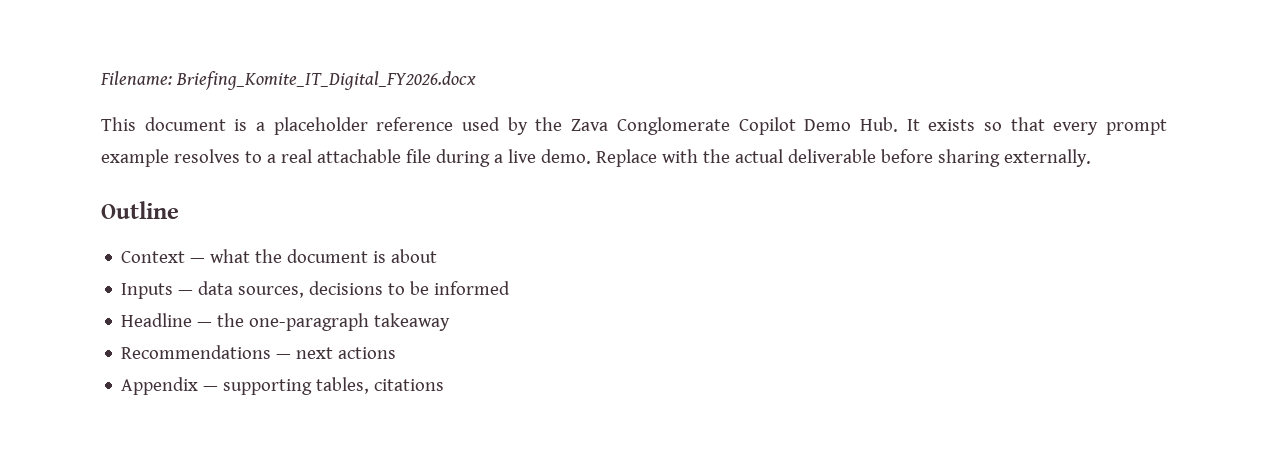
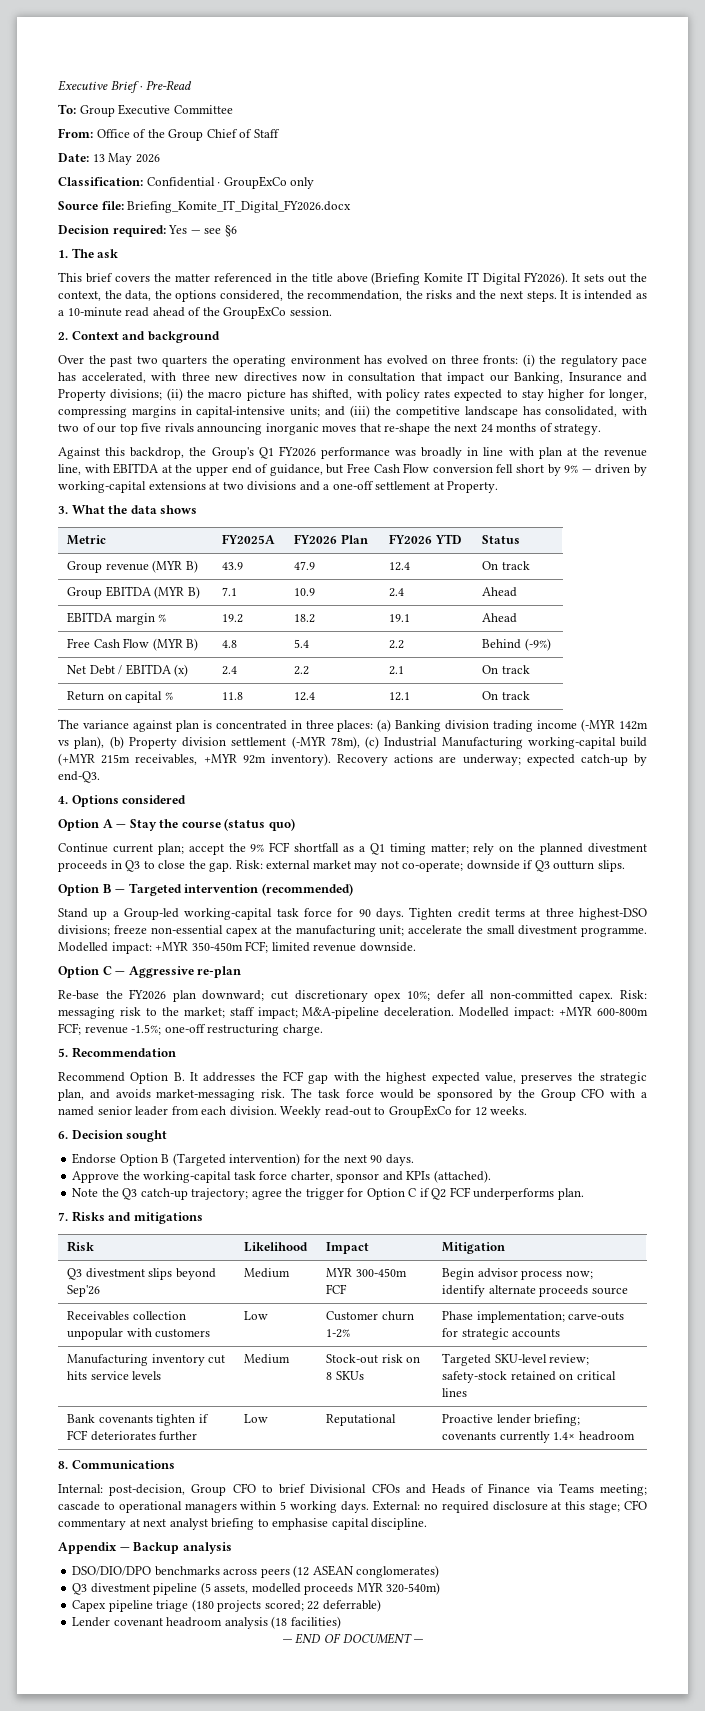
[100,71,476,90] [101,117,1168,135] [101,149,1091,167] [101,201,179,219] [121,249,438,263] [121,281,511,299] [121,313,451,331] [121,345,397,359] [121,377,445,395] Filename: Briefing_Komite_IT_Digital_FY2026.docx // This document is a placeholder reference used by the Zava Conglomerate Copilot Demo Hub. It exists so that every prompt example resolves to a real attachable file during a live demo. Replace with the actual deliverable before sharing externally. // Outline // Context — what the document is about // Inputs — data sources, decisions to be informed // Headline — the one-paragraph takeaway // Recommendations — next actions // Appendix — supporting tables, citations -> [58,80,192,93] [58,104,233,117] [58,128,280,141] [58,153,160,165] [58,176,315,189] [58,200,352,213] [58,225,237,237] [58,248,119,258] [58,272,648,285] [58,290,647,302] [58,306,332,319] [58,331,220,343] [58,354,647,367] [58,372,647,384] [58,388,647,401] [58,405,647,418] [58,423,602,435] [58,446,647,459] [58,463,648,476] [58,481,499,493] [58,505,198,514] [67,535,107,545] [222,534,276,544] [294,534,368,544] [389,534,462,544] [482,535,521,544] [67,560,198,573] [222,562,244,570] [294,561,316,570] [389,562,411,571] [482,561,530,570] [67,586,200,599] [222,587,238,596] [294,588,316,596] [389,588,405,597] [482,587,518,597] [67,612,167,625] [222,614,244,623] [294,614,316,623] [389,614,411,622] [482,613,518,623] [67,638,199,651] [222,640,238,648] [294,639,310,648] [389,640,405,649] [482,638,551,651] [67,664,189,677] [222,666,238,675] [294,666,310,675] [389,666,405,675] [482,665,530,674] [67,691,173,703] [222,692,244,700] [294,692,316,701] [389,692,411,701] [482,691,530,700] [58,719,648,732] [58,736,647,749] [58,753,647,766] [58,771,100,783] [58,795,187,807] [58,818,295,831] [58,842,647,855] [58,860,625,872] [58,883,353,896] [58,907,647,920] [58,925,647,937] [58,941,416,954] [58,966,242,978] [58,989,648,1002] [58,1007,648,1019] [58,1023,323,1036] [58,1047,176,1058] [58,1071,647,1084] [58,1088,647,1101] [58,1105,528,1118] [58,1130,168,1142] [72,1153,414,1166] [72,1170,491,1183] [72,1187,584,1200] [58,1211,203,1224] [67,1241,95,1252] [244,1242,309,1252] [326,1242,370,1254] [442,1242,506,1254] [67,1268,216,1280] [67,1285,101,1297] [244,1268,291,1278] [326,1268,407,1277] [326,1284,348,1294] [442,1268,593,1280] [442,1285,628,1297] [67,1311,186,1321] [67,1328,211,1340] [244,1311,269,1320] [326,1311,414,1321] [326,1329,351,1338] [442,1311,625,1323] [442,1328,561,1340] [67,1354,226,1366] [67,1371,162,1380] [244,1354,291,1364] [326,1354,421,1364] [326,1371,364,1380] [442,1353,590,1366] [442,1371,616,1383] [442,1388,468,1397] [67,1414,209,1426] [67,1430,198,1441] [244,1414,269,1423] [326,1414,397,1426] [442,1414,581,1426] [442,1431,635,1443] [58,1460,175,1469] [58,1483,648,1496] [58,1500,648,1513] [58,1518,428,1530] [58,1542,232,1554] [72,1565,440,1578] [72,1582,441,1595] [72,1599,381,1612] [72,1616,341,1629] [281,1633,424,1644] Executive Brief · Pre-Read // To: Group Executive Committee // From: Office of the Group Chief of Staff // Date: 13 May 2026 // Classification: Confidential · GroupExCo only // Source file: Briefing_Komite_IT_Digital_FY2026.docx // Decision required: Yes — see §6 // 1. The ask // This brief covers the matter referenced in the title above (Briefing Komite IT Digital FY2026). It sets out the context, the data, the options considered, the recommendation, the risks and the next steps. It is intended as a 10-minute read ahead of the GroupExCo session. // 2. Context and background // Over the past two quarters the operating environment has evolved on three fronts: (i) the regulatory pace has accelerated, with three new directives now in consultation that impact our Banking, Insurance and Property divisions; (ii) the macro picture has shifted, with policy rates expected to stay higher for longer, compressing margins in capital-intensive units; and (iii) the competitive landscape has consolidated, with two of our top five rivals announcing inorganic moves that re-shape the next 24 months of strategy. // Against this backdrop, the Group's Q1 FY2026 performance was broadly in line with plan at the revenue line, with EBITDA at the upper end of guidance, but Free Cash Flow conversion fell short by 9% — driven by working-capital extensions at two divisions and a one-off settlement at Property. // 3. What the data shows // Metric | FY2025A | FY2026 Plan | FY2026 YTD | Status // Group revenue (MYR B) | 43.9 | 47.9 | 12.4 | On track // Group EBITDA (MYR B) | 7.1 | 10.9 | 2.4 | Ahead // EBITDA margin % | 19.2 | 18.2 | 19.1 | Ahead // Free Cash Flow (MYR B) | 4.8 | 5.4 | 2.2 | Behind (-9%) // Net Debt / EBITDA (x) | 2.4 | 2.2 | 2.1 | On track // Return on capital % | 11.8 | 12.4 | 12.1 | On track // The variance against plan is concentrated in three places: (a) Banking division trading income (-MYR 142m vs plan), (b) Property division settlement (-MYR 78m), (c) Industrial Manufacturing working-capital build (+MYR 215m receivables, +MYR 92m inventory). Recovery actions are underway; expected catch-up by end-Q3. // 4. Options considered // Option A — Stay the course (status quo) // Continue current plan; accept the 9% FCF shortfall as a Q1 timing matter; rely on the planned divestment proceeds in Q3 to close the gap. Risk: external market may not co-operate; downside if Q3 outturn slips. // Option B — Targeted intervention (recommended) // Stand up a Group-led working-capital task force for 90 days. Tighten credit terms at three highest-DSO divisions; freeze non-essential capex at the manufacturing unit; accelerate the small divestment programme. Modelled impact: +MYR 350-450m FCF; limited revenue downside. // Option C — Aggressive re-plan // Re-base the FY2026 plan downward; cut discretionary opex 10%; defer all non-committed capex. Risk: messaging risk to the market; staff impact; M&A-pipeline deceleration. Modelled impact: +MYR 600-800m FCF; revenue -1.5%; one-off restructuring charge. // 5. Recommendation // Recommend Option B. It addresses the FCF gap with the highest expected value, preserves the strategic plan, and avoids market-messaging risk. The task force would be sponsored by the Group CFO with a named senior leader from each division. Weekly read-out to GroupExCo for 12 weeks. // 6. Decision sought // Endorse Option B (Targeted intervention) for the next 90 days. // Approve the working-capital task force charter, sponsor and KPIs (attached). // Note the Q3 catch-up trajectory; agree the trigger for Option C if Q2 FCF underperforms plan. // 7. Risks and mitigations // Risk | Likelihood | Impact | Mitigation // Q3 divestment slips beyond Sep'26 | Medium | MYR 300-450m FCF | Begin advisor process now; identify alternate proceeds source // Receivables collection unpopular with customers | Low | Customer churn 1-2% | Phase implementation; carve-outs for strategic accounts // Manufacturing inventory cut hits service levels | Medium | Stock-out risk on 8 SKUs | Targeted SKU-level review; safety-stock retained on critical lines // Bank covenants tighten if FCF deteriorates further | Low | Reputational | Proactive lender briefing; covenants currently 1.4× headroom // 8. Communications // Internal: post-decision, Group CFO to brief Divisional CFOs and Heads of Finance via Teams meeting; cascade to operational managers within 5 working days. External: no required disclosure at this stage; CFO commentary at next analyst briefing to emphasise capital discipline. // Appendix — Backup analysis // DSO/DIO/DPO benchmarks across peers (12 ASEAN conglomerates) // Q3 divestment pipeline (5 assets, modelled proceeds MYR 320-540m) // Capex pipeline triage (180 projects scored; 22 deferrable) // Lender covenant headroom analysis (18 facilities) // — END OF DOCUMENT —

